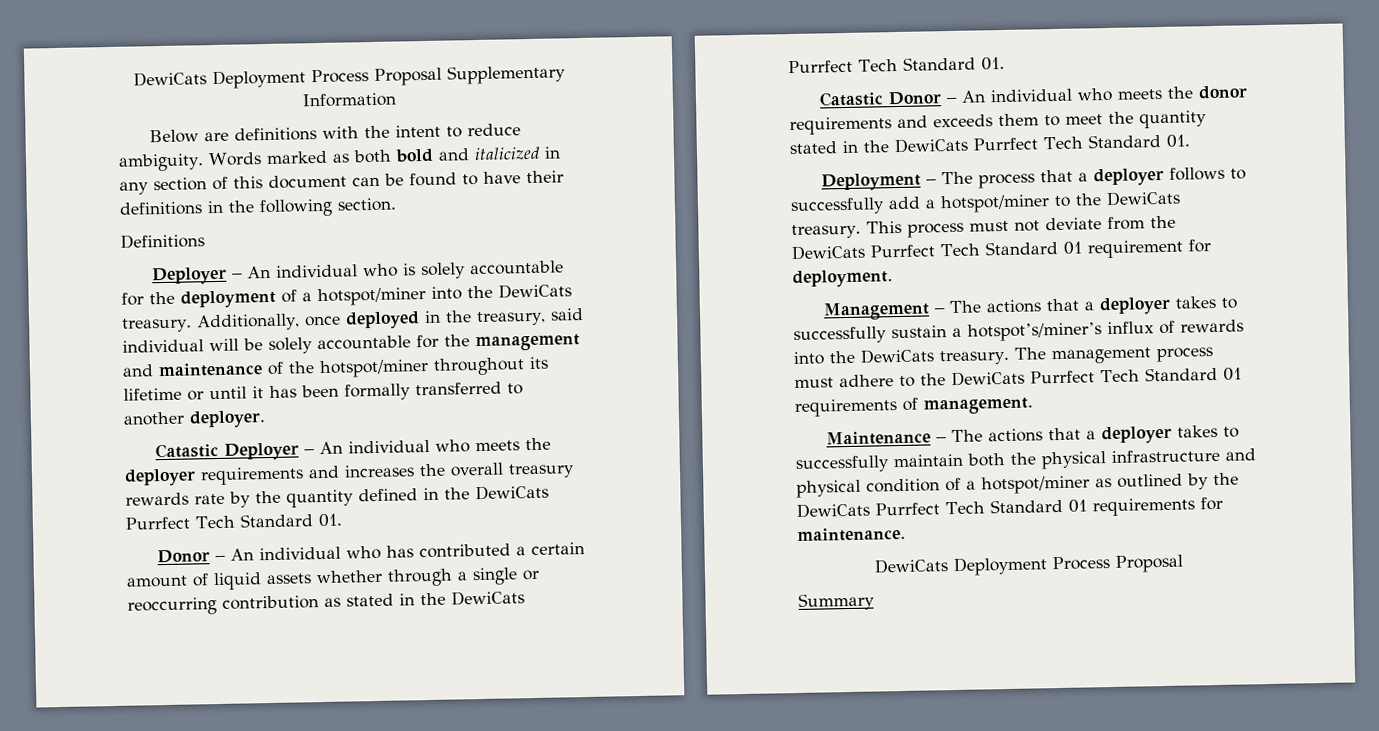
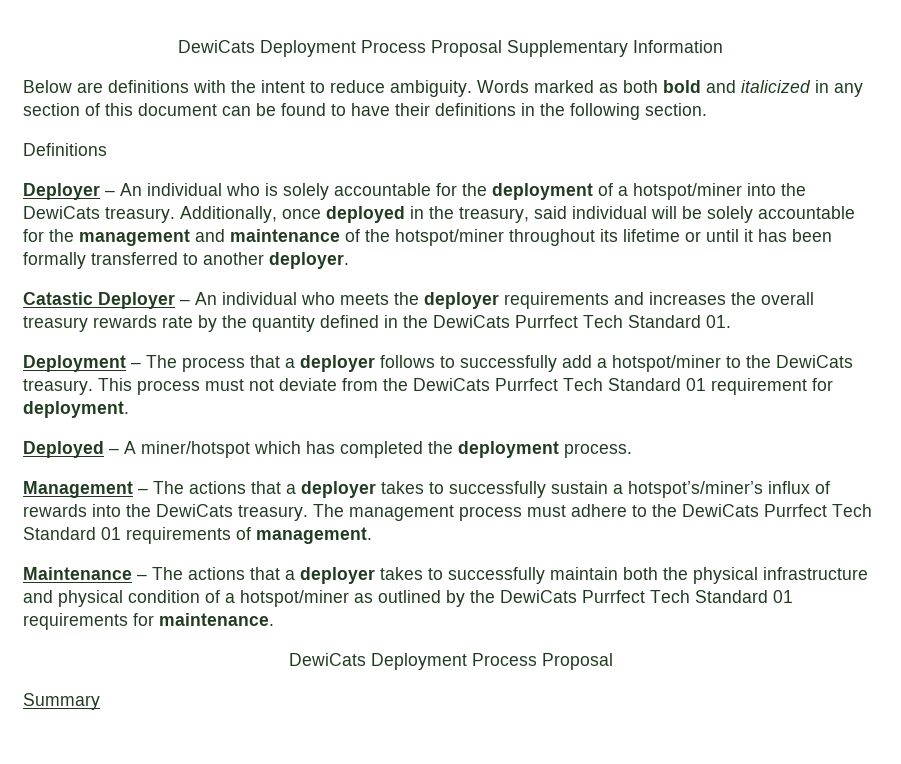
[156,542,585,564] [126,567,540,591] [127,590,525,616] [788,56,1005,74] [818,85,1248,107] [789,110,1207,136] [789,133,1190,155] // Donor – An individual who has contributed a certain amount of liquid assets whether through a single or reoccurring contribution as stated in the DewiCats Purrfect Tech Standard 01. // Catastic Donor – An individual who meets the donor requirements and exceeds them to meet the quantity stated in the DewiCats Purrfect Tech Standard 01. -> (731, 321) none
(893, 279) none -> [23,441,632,458] // Deployed – A miner/hotspot which has completed the deployment process.

